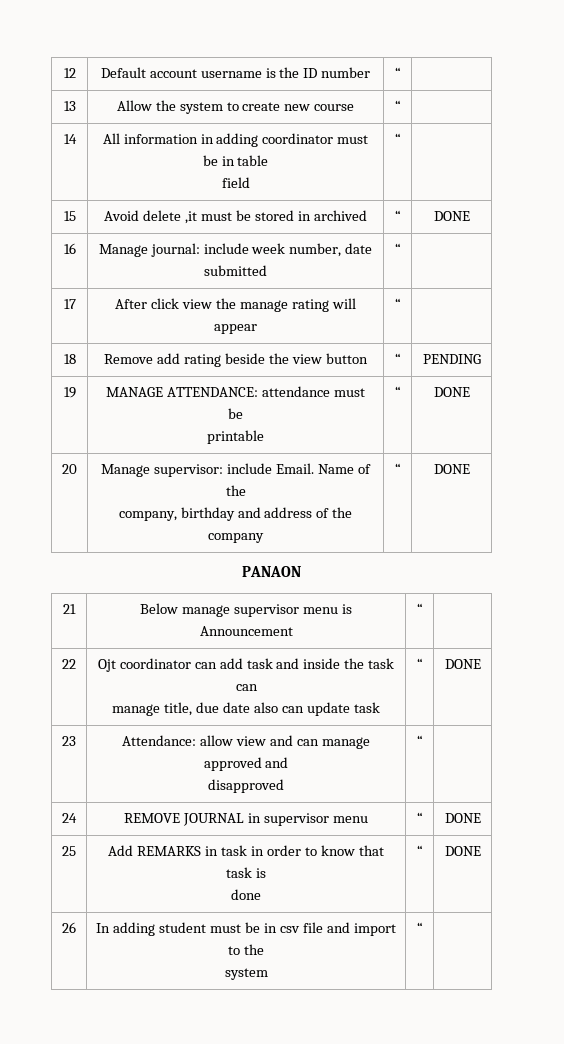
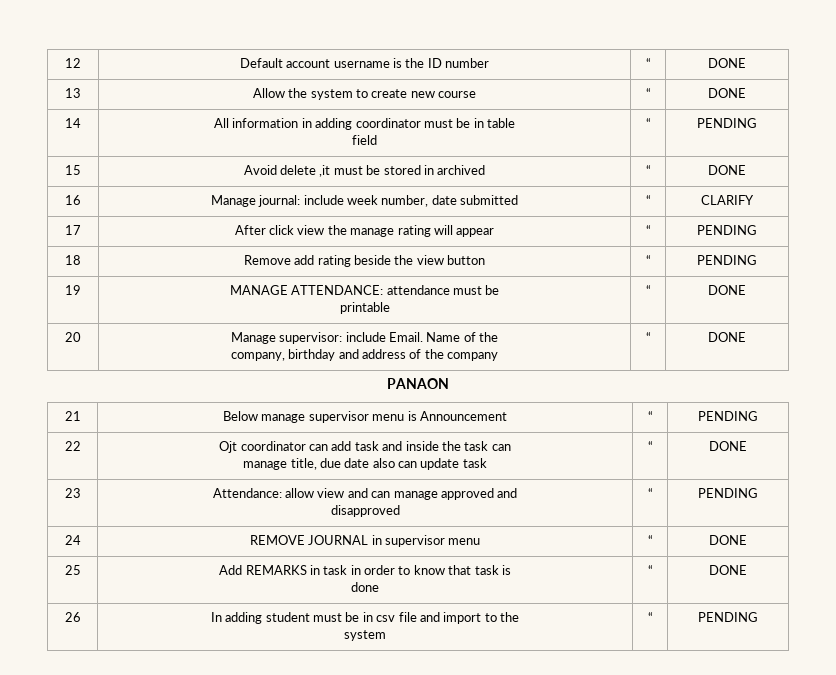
(401, 72) none -> [708,58,746,68] DONE
(401, 105) none -> [708,88,746,98] DONE
(401, 138) none -> [697,118,757,128] PENDING
(401, 248) none -> [701,195,754,205] CLARIFY
(401, 303) none -> [697,225,757,235] PENDING
(423, 608) none -> [698,411,758,421] PENDING
(423, 740) none -> [698,488,758,498] PENDING
(423, 927) none -> [698,612,758,622] PENDING

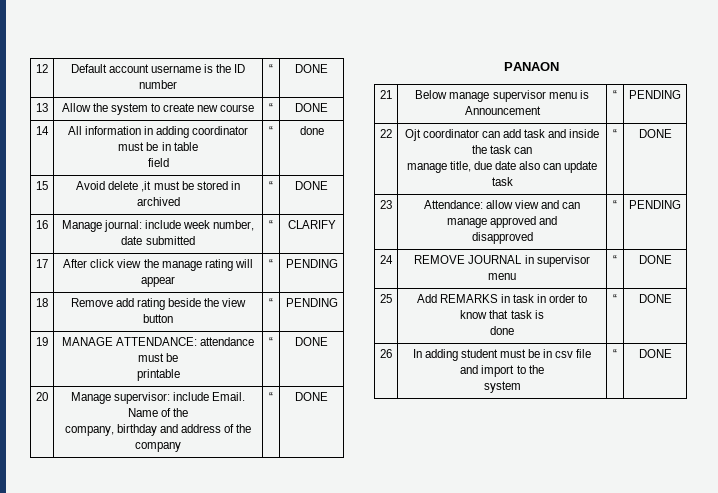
[697,118,757,128] PENDING -> [299,126,324,135] done
[698,612,758,622] PENDING -> [638,349,672,358] DONE

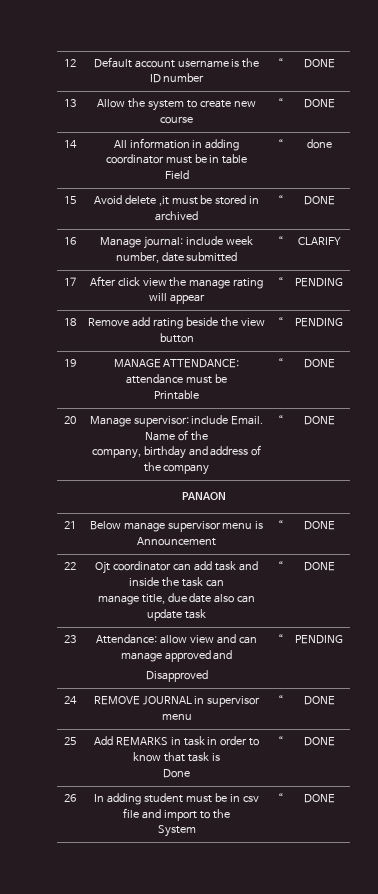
[147,158,169,167] field -> [164,170,189,179] Field
[136,369,180,381] printable -> [154,390,199,400] Printable
[629,90,681,99] PENDING -> [303,521,335,530] DONE
[471,232,533,244] disapproved -> [145,670,208,682] Disapproved
[490,326,514,335] done -> [163,769,190,778] Done
[483,381,521,393] system -> [157,825,196,837] System

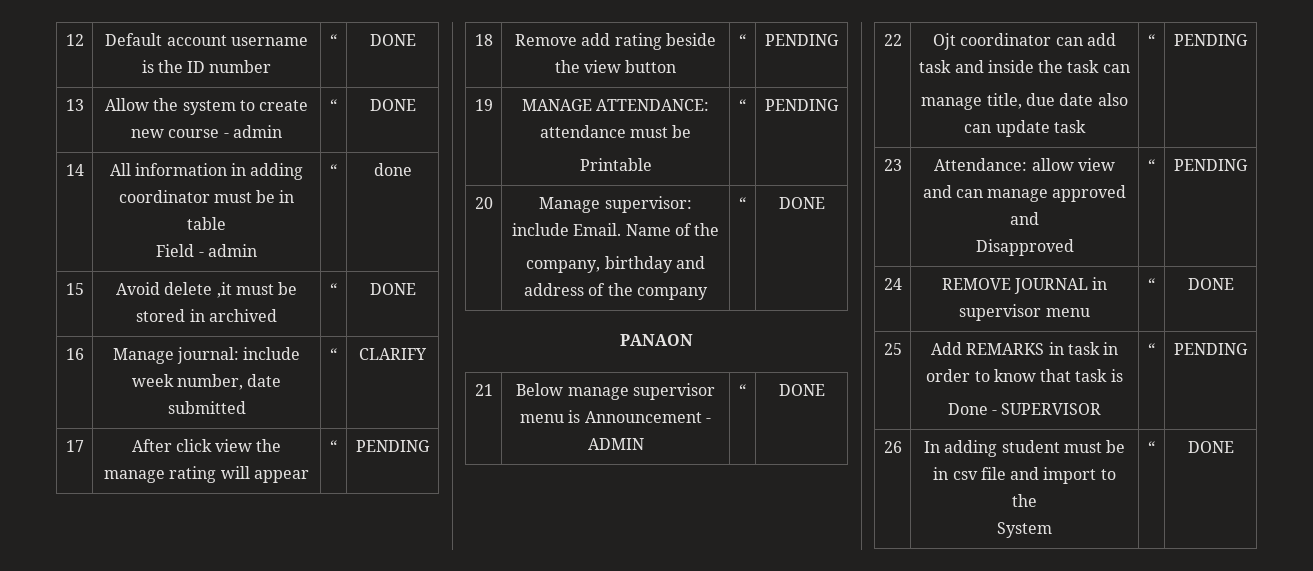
(193, 120) none -> [223,125,282,138] - admin
(189, 174) none -> [198,244,257,257] - admin
[303,359,335,368] DONE -> [765,99,839,111] PENDING
(216, 541) none -> [705,418,711,423] [587,438,644,450] - ADMIN
[303,562,335,571] DONE -> [1174,34,1248,46] PENDING
[277,736,283,745] [303,737,335,746] | “ | DONE -> [992,403,1102,415] [1148,343,1155,355] [1174,343,1248,355] - SUPERVISOR | “ | PENDING

